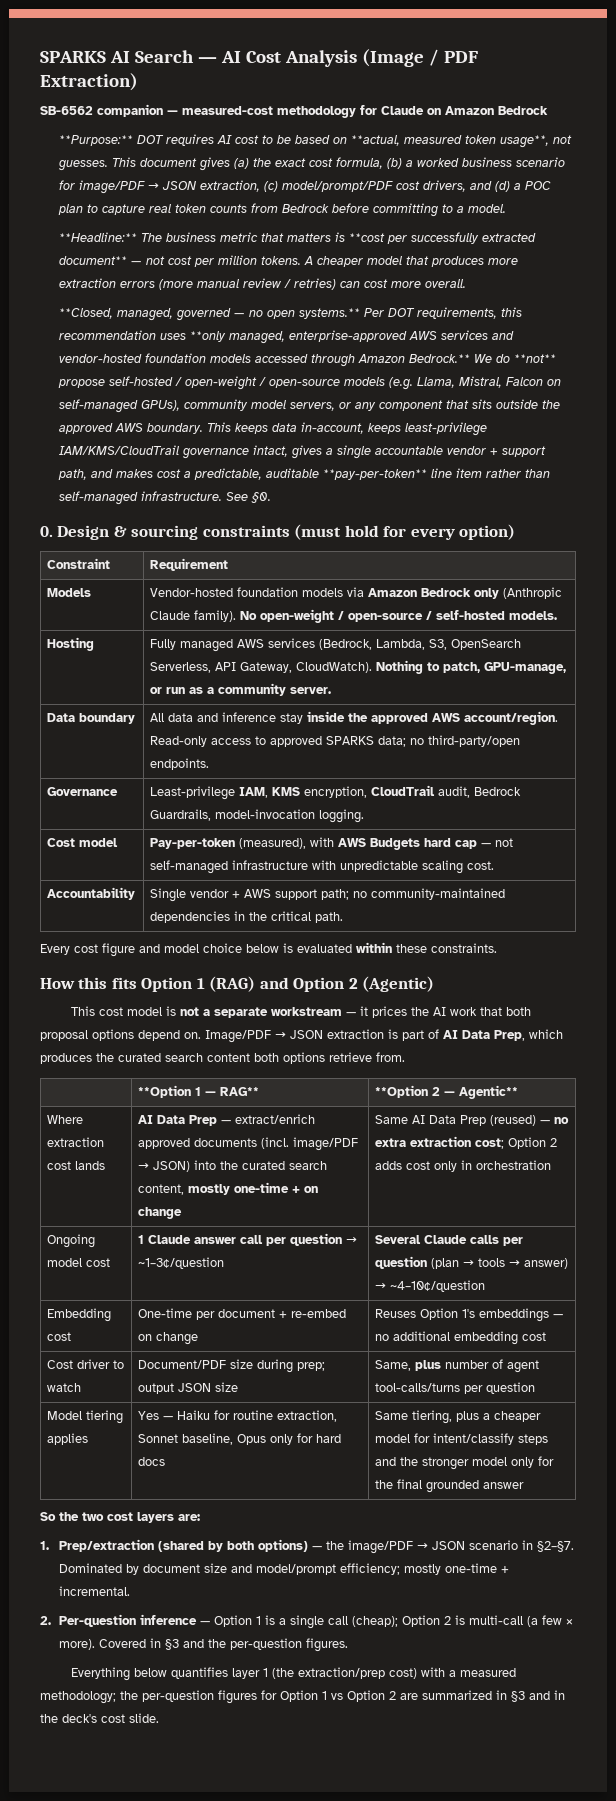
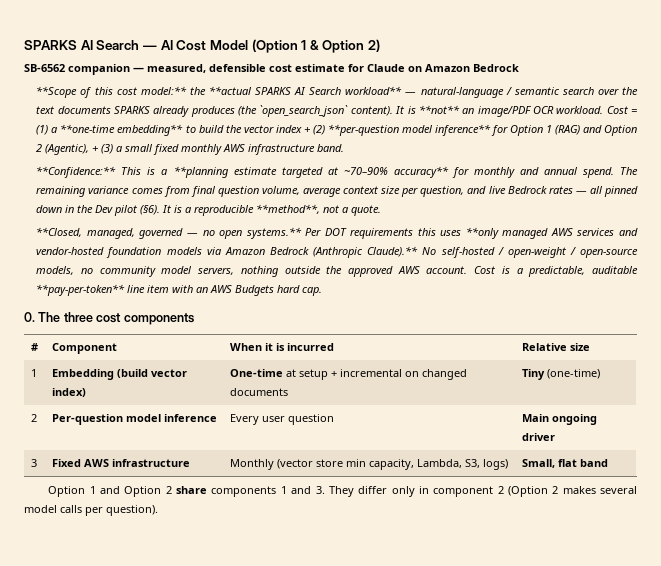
[284,49,478,67] [40,73,138,91] Analysis (Image / PDF Extraction) -> [209,39,381,53] Model (Option 1 & Option 2)
[182,106,356,118] measured-cost methodology -> [147,64,345,73] measured, defensible cost estimate
[59,134,573,148] [58,157,566,171] [59,180,552,194] [58,203,507,217] [59,232,537,244] [59,255,519,267] [59,278,467,290] **Purpose:** DOT requires AI cost to be based on **actual, measured token usage**, not guesses. This document gives (a) the exact cost formula, (b) a worked business scenario for image/PDF → JSON extraction, (c) model/prompt/PDF cost drivers, and (d) a POC plan to capture real token counts from Bedrock before committing to a model. // **Headline:** The business metric that matters is **cost per successfully extracted document** — not cost per million tokens. A cheaper model that produces more extraction errors (more manual review / retries) can cost more overall. -> [36,86,638,98] [36,105,637,117] [36,124,638,136] [36,144,345,155] [36,166,639,178] [36,186,638,197] [36,204,382,216] **Scope of this cost model:** the **actual SPARKS AI Search workload** — natural-language / semantic search over the text documents SPARKS already produces (the `open_search_json` content). It is **not** an image/PDF OCR workload. Cost = (1) a **one-time embedding** to build the vector index + (2) **per-question model inference** for Option 1 (RAG) and Option 2 (Agentic), + (3) a small fixed monthly AWS infrastructure band. // **Confidence:** This is a **planning estimate targeted at ~70–90% accuracy** for monthly and annual spend. The remaining variance comes from final question volume, average context size per question, and live Bedrock rates — all pinned down in the Dev pilot (§6). It is a reproducible **method**, not a quote.
[417,307,523,319] [59,330,408,344] requirements, this recommendation uses **only managed, enterprise-approved -> [350,227,549,239] requirements this uses **only managed
[255,354,557,367] [58,379,106,388] accessed through Amazon Bedrock.** We do **not** propose -> [206,246,437,258] via Amazon Bedrock (Anthropic Claude).** No
[344,376,562,390] [59,399,561,413] [59,422,488,436] [59,445,547,459] [58,469,182,480] models (e.g. Llama, Mistral, Falcon on self-managed GPUs), community model servers, or any component that sits outside the approved AWS boundary. This keeps data in-account, keeps least-privilege IAM/KMS/CloudTrail governance intact, gives a single accountable vendor + support path, and makes cost -> [36,266,510,277] models, no community model servers, nothing outside the approved AWS account. Cost is
[486,469,551,478] [59,491,272,505] [40,524,516,540] [47,558,111,569] [150,558,229,571] [47,588,92,597] [150,587,563,599] [150,609,558,623] [47,637,95,651] [150,638,522,652] [150,660,567,674] [150,683,332,696] [47,713,136,724] [150,711,559,725] [150,735,521,747] [150,758,210,770] [47,787,119,796] [150,785,522,800] [150,809,365,823] [47,838,119,847] [150,837,514,850] [150,860,495,874] [47,887,136,900] [150,888,506,902] [150,911,344,923] [40,942,497,957] [40,976,435,992] [71,1006,532,1018] [40,1029,563,1043] [40,1052,405,1064] [138,1085,260,1098] [375,1085,519,1099] [47,1115,84,1124] [47,1137,105,1147] [47,1161,106,1170] [138,1114,316,1126] [138,1137,359,1151] [138,1160,328,1172] [138,1182,319,1195] [138,1207,183,1219] [375,1115,570,1126] [375,1136,558,1149] [375,1160,552,1172] [47,1234,96,1248] [47,1258,111,1267] [138,1233,358,1246] [138,1257,225,1269] [375,1235,524,1246] [375,1256,569,1269] [375,1280,486,1292] [47,1308,112,1322] [47,1332,72,1341] [138,1308,347,1320] [138,1332,199,1345] [375,1308,564,1322] [375,1331,547,1345] [47,1359,125,1369] [47,1383,82,1392] [138,1359,326,1373] [138,1382,239,1394] [375,1359,540,1373] [375,1382,536,1394] [47,1410,124,1424] [47,1433,89,1445] [138,1410,338,1422] [138,1433,342,1445] [138,1457,166,1466] [375,1410,542,1424] [375,1433,549,1445] [375,1456,555,1470] [375,1479,525,1493] [40,1512,200,1523] [40,1539,575,1554] [59,1563,510,1575] [59,1586,131,1596] [40,1614,574,1629] [59,1638,349,1652] [71,1667,517,1681] [40,1690,565,1704] [40,1713,159,1723] rather than self-managed infrastructure. See §0. // 0. Design & sourcing constraints (must hold for every option) // Constraint | Requirement // Models | Vendor-hosted foundation models via Amazon Bedrock only (Anthropic Claude family). No open-weight / open-source / self-hosted models. // Hosting | Fully managed AWS services (Bedrock, Lambda, S3, OpenSearch Serverless, API Gateway, CloudWatch). Nothing to patch, GPU-manage, or run as a community server. // Data boundary | All data and inference stay inside the approved AWS account/region. Read-only access to approved SPARKS data; no third-party/open endpoints. // Governance | Least-privilege IAM, KMS encryption, CloudTrail audit, Bedrock Guardrails, model-invocation logging. // Cost model | Pay-per-token (measured), with AWS Budgets hard cap — not self-managed infrastructure with unpredictable scaling cost. // Accountability | Single vendor + AWS support path; no community-maintained dependencies in the critical path. // Every cost figure and model choice below is evaluated within these constraints. // How this fits Option 1 (RAG) and Option 2 (Agentic) // This cost model is not a separate workstream — it prices the AI work that both proposal options depend on. Image/PDF → JSON extraction is part of AI Data Prep, which produces the curated search content both options retrieve from. // | **Option 1 — RAG** | **Option 2 — Agentic** // Where extraction cost lands | AI Data Prep — extract/enrich approved documents (incl. image/PDF → JSON) into the curated search content, mostly one-time + on change | Same AI Data Prep (reused) — no extra extraction cost; Option 2 adds cost only in orchestration // Ongoing model cost | 1 Claude answer call per question → ~1–3¢/question | Several Claude calls per question (plan → tools → answer) → ~4–10¢/question // Embedding cost | One-time per document + re-embed on change | Reuses Option 1's embeddings — no additional embedding cost // Cost driver to watch | Document/PDF size during prep; output JSON size | Same, plus number of agent tool-calls/turns per question // Model tiering applies | Yes — Haiku for routine extraction, Sonnet baseline, Opus only for hard docs | Same tiering, plus a cheaper model for intent/classify steps and the stronger model only for the final grounded answer // So the two cost layers are: // 1. Prep/extraction (shared by both options) — the image/PDF → JSON scenario in §2–§7. Dominated by document size and model/prompt efficiency; mostly one-time + incremental. // 2. Per-question inference — Option 1 is a single call (cheap); Option 2 is multi-call (a few × more). Covered in §3 and the per-question figures. // Everything below quantifies layer 1 (the extraction/prep cost) with a measured methodology; the per-question figures for Option 1 vs Option 2 are summarized in §3 and in the deck's cost slide. -> [172,285,323,296] [24,312,194,325] [30,343,38,351] [51,343,117,354] [229,343,334,351] [521,343,590,351] [30,369,37,377] [51,369,187,380] [51,388,86,397] [229,369,467,380] [229,388,288,396] [521,369,600,380] [30,414,37,422] [51,414,217,425] [229,414,334,425] [521,414,597,425] [521,433,555,441] [30,459,37,467] [51,459,190,467] [229,459,508,470] [521,459,608,468] [48,486,637,497] [24,505,158,516] with an AWS Budgets hard cap. // 0. The three cost components // # | Component | When it is incurred | Relative size // 1 | Embedding (build vector index) | One-time at setup + incremental on changed documents | Tiny (one-time) // 2 | Per-question model inference | Every user question | Main ongoing driver // 3 | Fixed AWS infrastructure | Monthly (vector store min capacity, Lambda, S3, logs) | Small, flat band // Option 1 and Option 2 share components 1 and 3. They differ only in component 2 (Option 2 makes several model calls per question).

